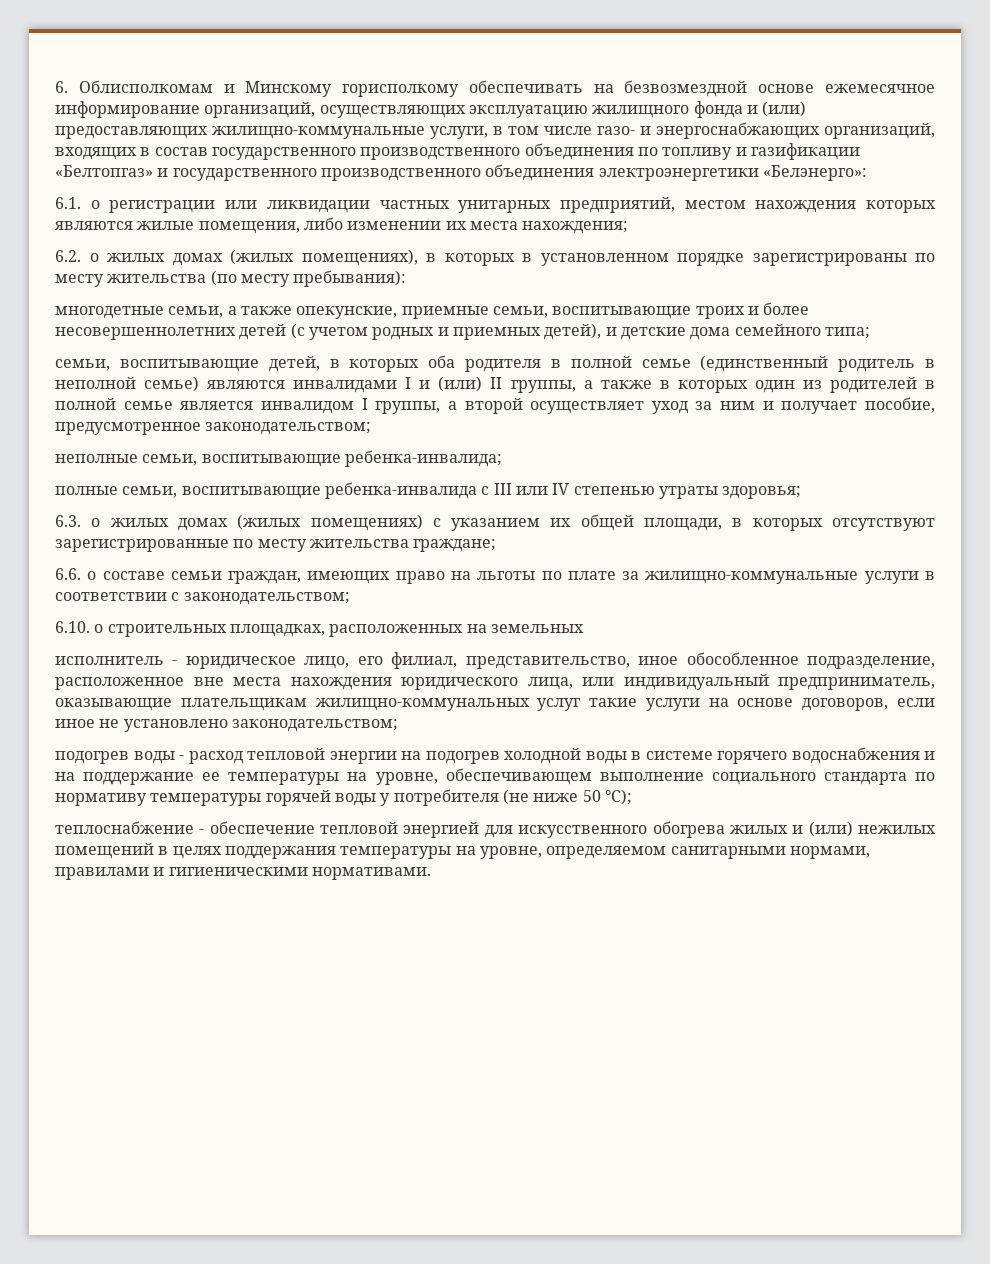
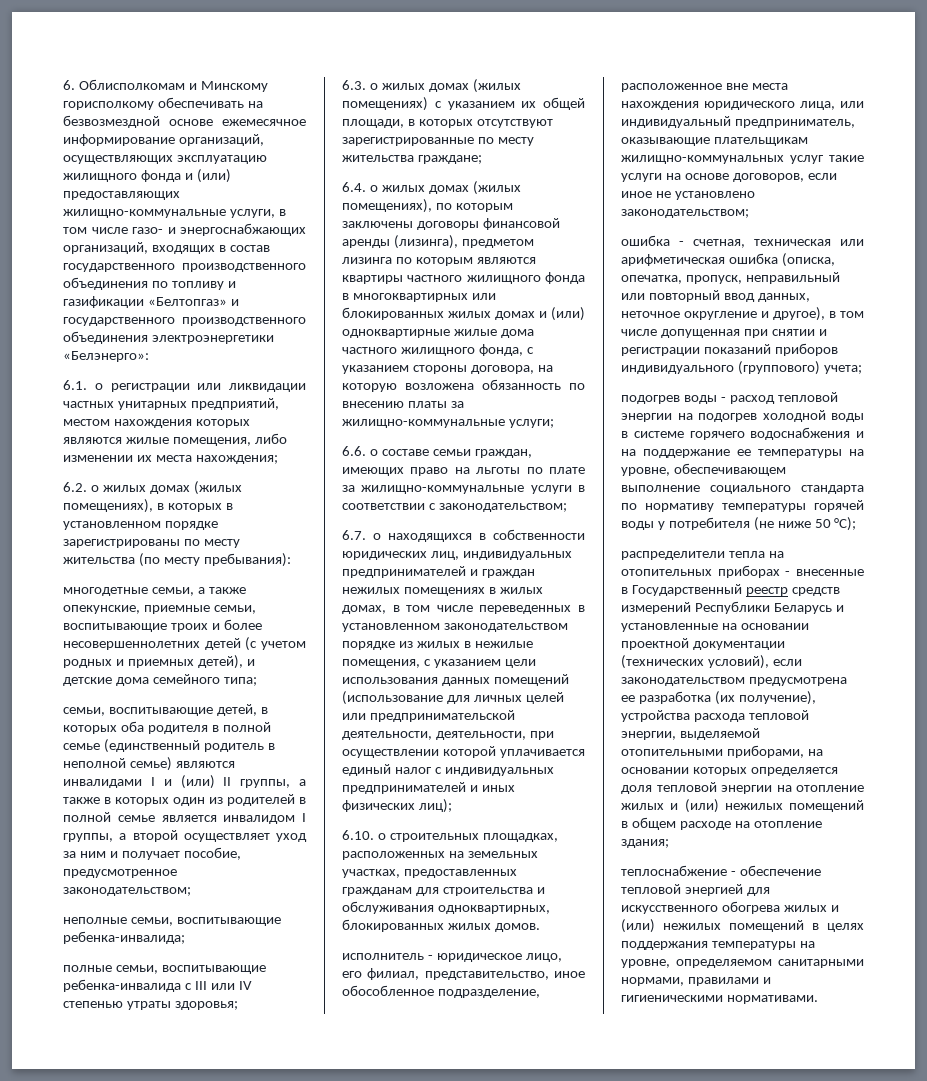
(497, 545) none -> [342,181,521,195] [342,199,513,213] [342,218,560,230] [342,235,534,249] [342,257,536,266] [342,272,585,284] [342,293,496,302] [342,307,585,321] [342,329,534,338] [342,344,534,356] [342,365,553,374] [342,379,585,392] [342,401,464,408] [342,419,554,428] // 6.4. о жилых домах (жилых помещениях), по которым заключены договоры финансовой аренды (лизинга), предметом лизинга по которым являются квартиры частного жилищного фонда в многоквартирных или блокированных жилых домах и (или) одноквартирные жилые дома частного жилищного фонда, с указанием стороны договора, на которую возложена обязанность по внесению платы за жилищно-коммунальные услуги;
(350, 598) none -> [342,529,585,542] [342,551,572,560] [342,566,535,578] [342,587,543,596] [342,605,585,614] [342,623,568,632] [342,641,533,650] [342,659,536,668] [342,674,569,686] [342,691,564,705] [342,710,515,722] [342,731,554,740] [342,746,585,758] [342,764,554,776] [342,782,515,794] [342,799,452,813] // 6.7. о находящихся в собственности юридических лиц, индивидуальных предпринимателей и граждан нежилых помещениях в жилых домах, в том числе переведенных в установленном законодательством порядке из жилых в нежилые помещения, с указанием цели использования данных помещений (использование для личных целей или предпринимательской деятельности, деятельности, при осуществлении которой уплачивается единый налог с индивидуальных предпринимателей и иных физических лиц);
(584, 628) none -> [342,869,517,878] [342,887,545,896] [342,901,550,914] [342,919,540,932] участках, предоставленных гражданам для строительства и обслуживания одноквартирных, блокированных жилых домов.
(398, 725) none -> [621,235,864,248] [621,253,835,267] [621,272,840,284] [621,290,810,302] [621,307,864,321] [621,329,827,338] [621,343,838,356] [621,361,862,375] // ошибка - счетная, техническая или арифметическая ошибка (описка, опечатка, пропуск, неправильный или повторный ввод данных, неточное округление и другое), в том числе допущенная при снятии и регистрации показаний приборов индивидуального (группового) учета;
(632, 797) none -> [621,551,784,560] [621,565,864,578] [621,584,840,596] [621,601,844,614] [621,623,809,632] [621,638,785,650] [621,655,802,669] [621,677,847,686] [621,691,816,705] [621,710,809,722] [621,728,760,740] [621,745,823,758] [621,767,838,776] [621,782,864,794] [621,799,864,813] [621,817,822,830] [621,839,669,848] // распределители тепла на отопительных приборах - внесенные в Государственный реестр средств измерений Республики Беларусь и установленные на основании проектной документации (технических условий), если законодательством предусмотрена ее разработка (их получение), устройства расхода тепловой энергии, выделяемой отопительными приборами, на основании которых определяется доля тепловой энергии на отопление жилых и (или) нежилых помещений в общем расходе на отопление здания;

